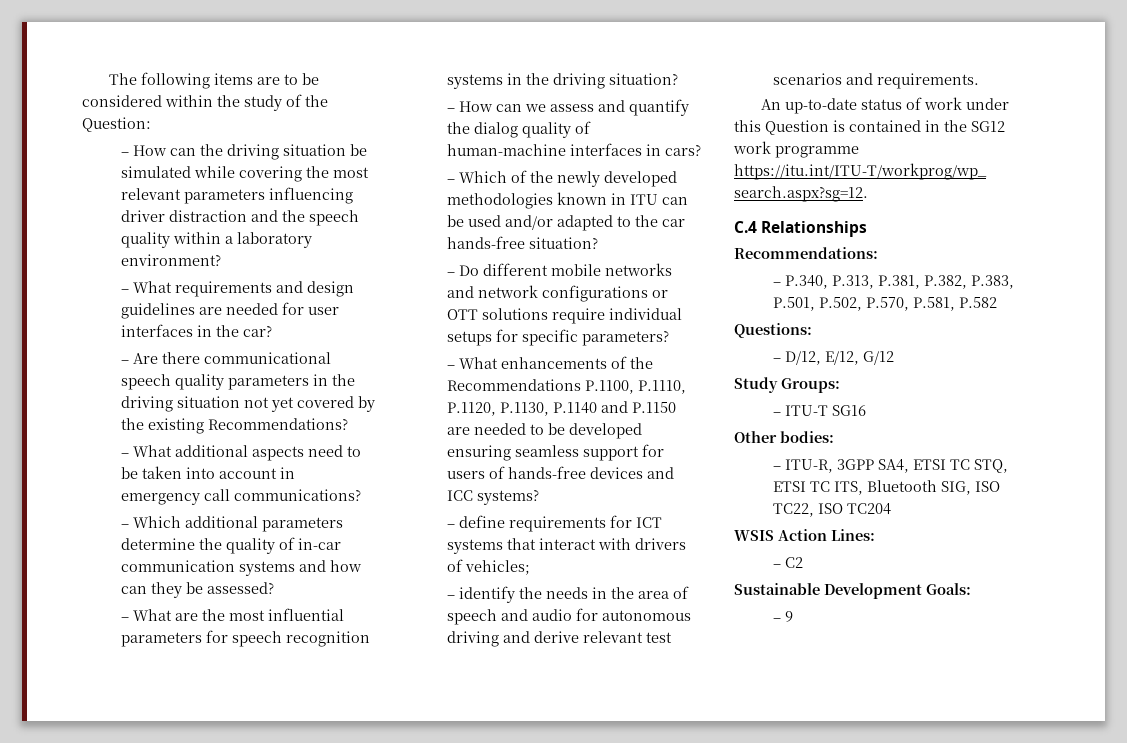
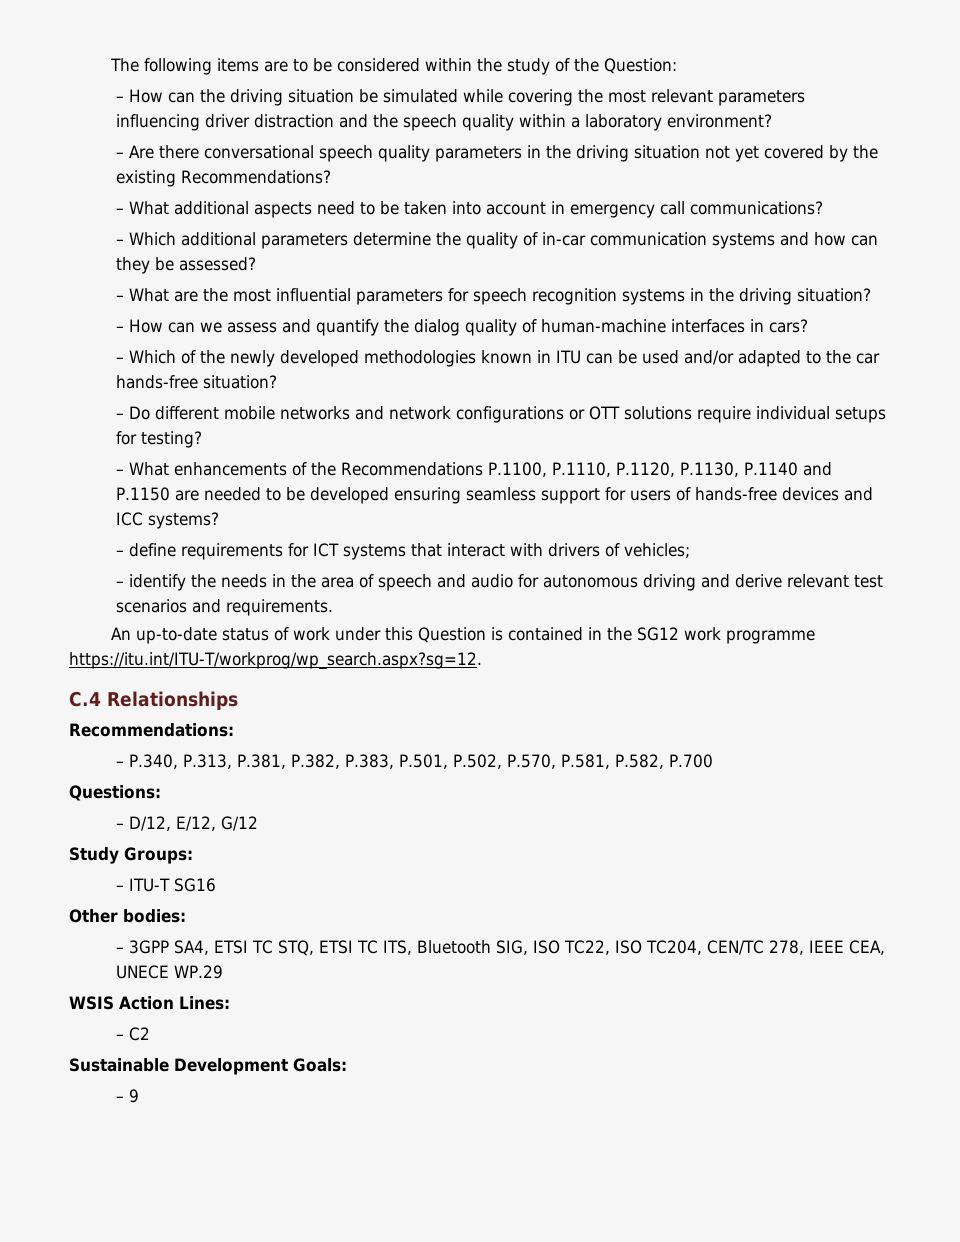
[120,281,354,297] [120,302,339,319] [120,324,272,337] // – What requirements and design guidelines are needed for user interfaces in the car? -> (773, 121) none
[203,352,331,364] communicational -> [204,145,315,159] conversational
[521,329,669,346] specific parameters? -> [141,431,203,448] testing?
[958,297,997,308] P.582 -> [614,754,713,769] P.582, P.700
[784,459,833,473] ITU-R, -> (125, 950) none
[846,503,891,515] TC204 -> [646,940,886,955] [116,965,224,979] TC204, CEN/TC 278, IEEE CEA, UNECE WP.29

